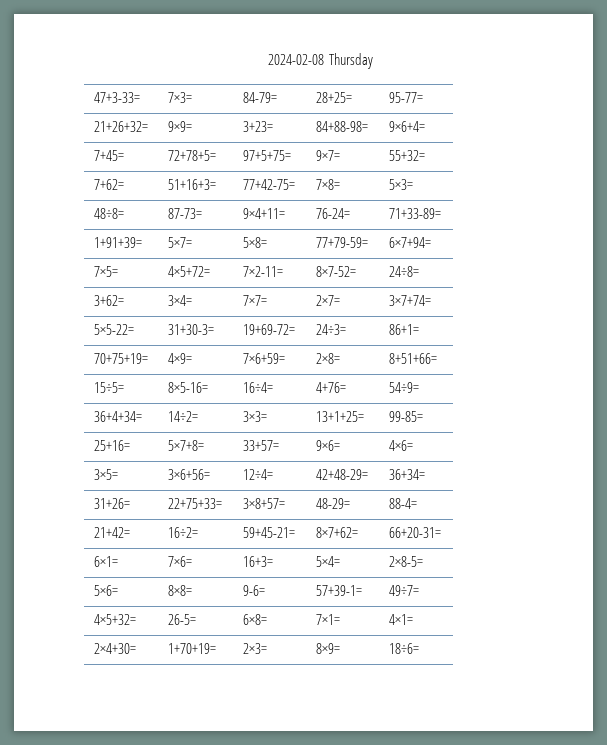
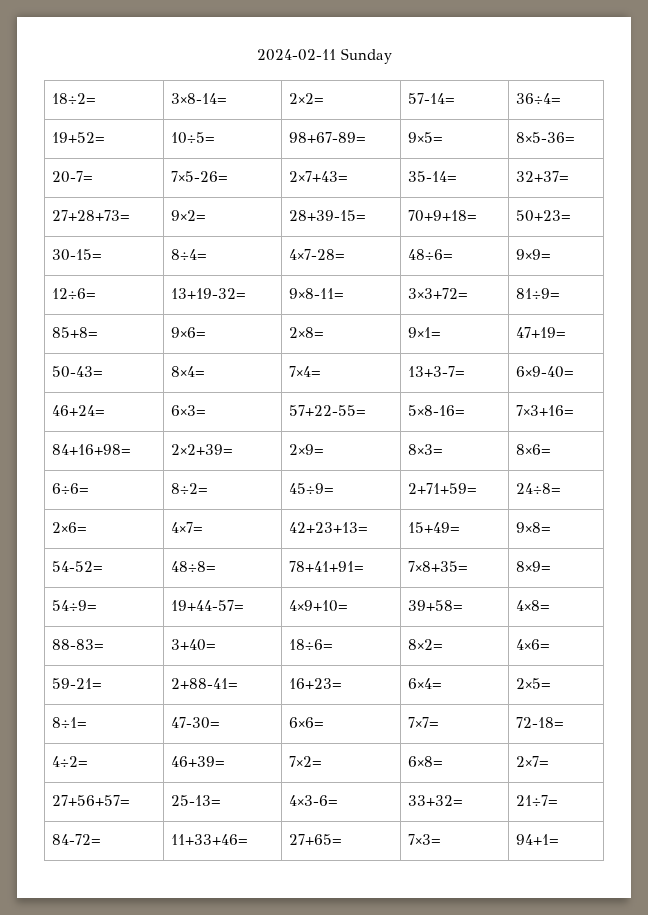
[268,53,373,69] [93,92,140,103] [167,92,192,103] [242,92,277,103] [315,92,352,103] [388,92,423,103] [93,121,148,132] [167,121,192,132] [242,121,273,132] [315,121,368,132] [388,121,425,132] [93,150,124,161] [167,150,216,161] [242,150,291,161] [315,150,340,161] [388,150,425,161] [93,179,124,190] [167,179,216,190] [242,179,295,190] [315,179,340,190] [388,179,413,190] [93,208,124,219] [167,208,202,219] [242,208,285,219] [315,208,350,219] [388,208,441,219] [93,237,142,248] [167,237,192,248] [242,237,267,248] [315,237,368,248] [388,237,431,248] [93,266,118,277] [167,266,210,277] [242,266,283,277] [315,266,356,277] [388,266,419,277] [93,295,124,306] [167,295,192,306] [242,295,267,306] [315,295,340,306] [388,295,431,306] [93,324,134,335] [167,324,214,335] [242,324,295,335] [315,324,346,335] [388,324,419,335] [93,353,148,364] [167,353,192,364] [242,353,285,364] [315,353,340,364] [388,353,437,364] [93,382,124,393] [167,382,208,393] [242,382,273,393] [315,382,346,393] [388,382,419,393] [93,411,142,422] [167,411,198,422] [242,411,267,422] [315,411,364,422] [388,411,423,422] [93,440,130,451] [167,440,204,451] [242,440,279,451] [315,440,340,451] [388,440,413,451] [93,469,118,480] [167,469,210,480] [242,469,273,480] [315,469,368,480] [388,469,425,480] [93,498,130,509] [167,498,222,509] [242,498,285,509] [315,498,350,509] [388,498,417,509] [93,527,130,538] [167,527,198,538] [242,527,295,538] [315,527,358,538] [388,527,441,538] [93,556,118,567] [167,556,192,567] [242,556,273,567] [315,556,340,567] [388,556,423,567] [93,585,118,596] [167,585,192,596] [242,585,265,596] [315,585,362,596] [388,585,419,596] [93,614,136,625] [167,614,196,625] [242,614,267,625] [315,614,340,625] [388,614,413,625] [93,643,136,654] [167,643,216,654] [242,643,267,654] [315,643,340,654] [388,643,419,654] 2024-02-08 Thursday // 47+3-33= | 7×3= | 84-79= | 28+25= | 95-77= // 21+26+32= | 9×9= | 3+23= | 84+88-98= | 9×6+4= // 7+45= | 72+78+5= | 97+5+75= | 9×7= | 55+32= // 7+62= | 51+16+3= | 77+42-75= | 7×8= | 5×3= // 48÷8= | 87-73= | 9×4+11= | 76-24= | 71+33-89= // 1+91+39= | 5×7= | 5×8= | 77+79-59= | 6×7+94= // 7×5= | 4×5+72= | 7×2-11= | 8×7-52= | 24÷8= // 3+62= | 3×4= | 7×7= | 2×7= | 3×7+74= // 5×5-22= | 31+30-3= | 19+69-72= | 24÷3= | 86+1= // 70+75+19= | 4×9= | 7×6+59= | 2×8= | 8+51+66= // 15÷5= | 8×5-16= | 16÷4= | 4+76= | 54÷9= // 36+4+34= | 14÷2= | 3×3= | 13+1+25= | 99-85= // 25+16= | 5×7+8= | 33+57= | 9×6= | 4×6= // 3×5= | 3×6+56= | 12÷4= | 42+48-29= | 36+34= // 31+26= | 22+75+33= | 3×8+57= | 48-29= | 88-4= // 21+42= | 16÷2= | 59+45-21= | 8×7+62= | 66+20-31= // 6×1= | 7×6= | 16+3= | 5×4= | 2×8-5= // 5×6= | 8×8= | 9-6= | 57+39-1= | 49÷7= // 4×5+32= | 26-5= | 6×8= | 7×1= | 4×1= // 2×4+30= | 1+70+19= | 2×3= | 8×9= | 18÷6= -> [256,48,392,64] [51,93,96,104] [170,93,227,104] [288,93,324,104] [407,93,455,104] [515,93,561,104] [51,132,105,143] [170,132,215,144] [288,132,366,143] [407,132,443,143] [515,132,575,143] [51,171,93,183] [170,171,228,182] [288,171,348,182] [407,171,457,182] [515,171,569,182] [51,210,130,221] [170,210,206,221] [288,210,366,221] [407,210,477,222] [515,210,571,222] [51,249,102,261] [170,249,207,260] [288,249,345,260] [407,249,453,260] [515,249,551,260] [51,288,96,299] [170,288,246,299] [288,288,344,299] [407,288,468,299] [515,288,560,299] [51,327,98,338] [170,327,206,338] [288,327,324,338] [407,327,441,338] [515,327,566,338] [51,366,103,378] [170,366,205,377] [288,366,321,377] [407,366,465,377] [515,366,574,378] [51,405,105,416] [170,405,206,416] [288,405,366,416] [407,405,465,416] [515,405,574,416] [51,444,131,455] [170,444,233,455] [288,444,324,455] [407,444,443,455] [515,444,551,455] [51,483,89,494] [170,483,208,494] [288,483,334,494] [407,483,477,494] [515,483,561,494] [51,522,87,533] [170,522,203,533] [288,522,368,533] [407,522,460,533] [515,522,551,533] [51,561,103,572] [170,561,216,572] [288,561,364,572] [407,561,468,572] [515,561,551,572] [51,600,97,611] [170,600,244,611] [288,600,348,612] [407,600,463,611] [515,600,550,611] [51,639,104,650] [170,639,216,651] [288,639,333,650] [407,639,443,650] [515,639,550,650] [51,678,102,689] [170,678,238,689] [288,678,342,689] [407,678,442,689] [515,678,551,689] [51,717,87,728] [170,717,220,729] [288,717,324,728] [407,717,439,728] [515,717,564,728] [51,756,88,767] [170,756,225,767] [288,756,322,767] [407,756,443,767] [515,756,549,767] [51,795,130,806] [170,795,221,806] [288,795,338,806] [407,795,463,806] [515,795,558,806] [51,834,101,845] [170,834,248,845] [288,834,342,845] [407,834,441,845] [515,834,559,845] 2024-02-11 Sunday // 18÷2= | 3×8-14= | 2×2= | 57-14= | 36÷4= // 19+52= | 10÷5= | 98+67-89= | 9×5= | 8×5-36= // 20-7= | 7×5-26= | 2×7+43= | 35-14= | 32+37= // 27+28+73= | 9×2= | 28+39-15= | 70+9+18= | 50+23= // 30-15= | 8÷4= | 4×7-28= | 48÷6= | 9×9= // 12÷6= | 13+19-32= | 9×8-11= | 3×3+72= | 81÷9= // 85+8= | 9×6= | 2×8= | 9×1= | 47+19= // 50-43= | 8×4= | 7×4= | 13+3-7= | 6×9-40= // 46+24= | 6×3= | 57+22-55= | 5×8-16= | 7×3+16= // 84+16+98= | 2×2+39= | 2×9= | 8×3= | 8×6= // 6÷6= | 8÷2= | 45÷9= | 2+71+59= | 24÷8= // 2×6= | 4×7= | 42+23+13= | 15+49= | 9×8= // 54-52= | 48÷8= | 78+41+91= | 7×8+35= | 8×9= // 54÷9= | 19+44-57= | 4×9+10= | 39+58= | 4×8= // 88-83= | 3+40= | 18÷6= | 8×2= | 4×6= // 59-21= | 2+88-41= | 16+23= | 6×4= | 2×5= // 8÷1= | 47-30= | 6×6= | 7×7= | 72-18= // 4÷2= | 46+39= | 7×2= | 6×8= | 2×7= // 27+56+57= | 25-13= | 4×3-6= | 33+32= | 21÷7= // 84-72= | 11+33+46= | 27+65= | 7×3= | 94+1=

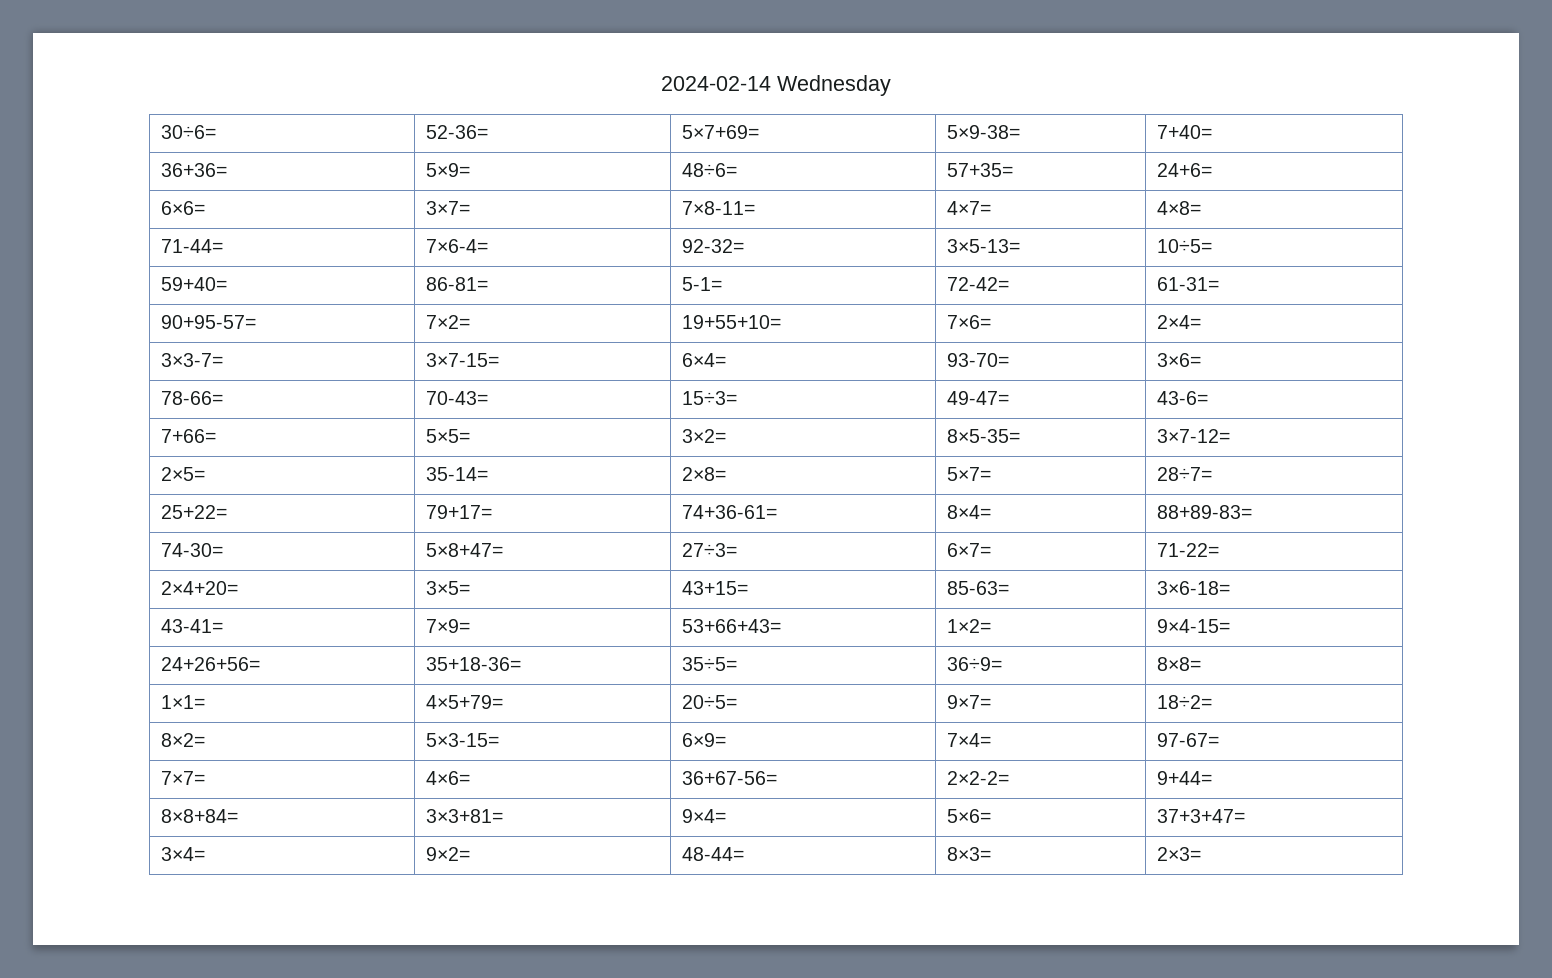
[256,48,392,64] [51,93,96,104] [170,93,227,104] [288,93,324,104] [407,93,455,104] [515,93,561,104] [51,132,105,143] [170,132,215,144] [288,132,366,143] [407,132,443,143] [515,132,575,143] [51,171,93,183] [170,171,228,182] [288,171,348,182] [407,171,457,182] [515,171,569,182] [51,210,130,221] [170,210,206,221] [288,210,366,221] [407,210,477,222] [515,210,571,222] [51,249,102,261] [170,249,207,260] [288,249,345,260] [407,249,453,260] [515,249,551,260] [51,288,96,299] [170,288,246,299] [288,288,344,299] [407,288,468,299] [515,288,560,299] [51,327,98,338] [170,327,206,338] [288,327,324,338] [407,327,441,338] [515,327,566,338] [51,366,103,378] [170,366,205,377] [288,366,321,377] [407,366,465,377] [515,366,574,378] [51,405,105,416] [170,405,206,416] [288,405,366,416] [407,405,465,416] [515,405,574,416] [51,444,131,455] [170,444,233,455] [288,444,324,455] [407,444,443,455] [515,444,551,455] [51,483,89,494] [170,483,208,494] [288,483,334,494] [407,483,477,494] [515,483,561,494] [51,522,87,533] [170,522,203,533] [288,522,368,533] [407,522,460,533] [515,522,551,533] [51,561,103,572] [170,561,216,572] [288,561,364,572] [407,561,468,572] [515,561,551,572] [51,600,97,611] [170,600,244,611] [288,600,348,612] [407,600,463,611] [515,600,550,611] [51,639,104,650] [170,639,216,651] [288,639,333,650] [407,639,443,650] [515,639,550,650] [51,678,102,689] [170,678,238,689] [288,678,342,689] [407,678,442,689] [515,678,551,689] [51,717,87,728] [170,717,220,729] [288,717,324,728] [407,717,439,728] [515,717,564,728] [51,756,88,767] [170,756,225,767] [288,756,322,767] [407,756,443,767] [515,756,549,767] [51,795,130,806] [170,795,221,806] [288,795,338,806] [407,795,463,806] [515,795,558,806] [51,834,101,845] [170,834,248,845] [288,834,342,845] [407,834,441,845] [515,834,559,845] 2024-02-11 Sunday // 18÷2= | 3×8-14= | 2×2= | 57-14= | 36÷4= // 19+52= | 10÷5= | 98+67-89= | 9×5= | 8×5-36= // 20-7= | 7×5-26= | 2×7+43= | 35-14= | 32+37= // 27+28+73= | 9×2= | 28+39-15= | 70+9+18= | 50+23= // 30-15= | 8÷4= | 4×7-28= | 48÷6= | 9×9= // 12÷6= | 13+19-32= | 9×8-11= | 3×3+72= | 81÷9= // 85+8= | 9×6= | 2×8= | 9×1= | 47+19= // 50-43= | 8×4= | 7×4= | 13+3-7= | 6×9-40= // 46+24= | 6×3= | 57+22-55= | 5×8-16= | 7×3+16= // 84+16+98= | 2×2+39= | 2×9= | 8×3= | 8×6= // 6÷6= | 8÷2= | 45÷9= | 2+71+59= | 24÷8= // 2×6= | 4×7= | 42+23+13= | 15+49= | 9×8= // 54-52= | 48÷8= | 78+41+91= | 7×8+35= | 8×9= // 54÷9= | 19+44-57= | 4×9+10= | 39+58= | 4×8= // 88-83= | 3+40= | 18÷6= | 8×2= | 4×6= // 59-21= | 2+88-41= | 16+23= | 6×4= | 2×5= // 8÷1= | 47-30= | 6×6= | 7×7= | 72-18= // 4÷2= | 46+39= | 7×2= | 6×8= | 2×7= // 27+56+57= | 25-13= | 4×3-6= | 33+32= | 21÷7= // 84-72= | 11+33+46= | 27+65= | 7×3= | 94+1= -> [661,75,891,96] [160,125,216,139] [425,125,488,139] [681,125,759,139] [946,125,1020,139] [1156,125,1212,139] [160,163,227,177] [425,163,470,177] [681,163,737,177] [946,163,1013,177] [1156,163,1212,177] [160,201,205,215] [425,201,470,215] [681,201,755,215] [946,201,991,215] [1156,201,1201,215] [160,239,223,253] [425,239,488,253] [681,239,744,253] [946,239,1020,253] [1156,239,1212,253] [160,277,227,291] [425,277,488,291] [681,277,722,291] [946,277,1009,291] [1156,277,1219,291] [160,315,256,329] [425,315,470,329] [681,315,781,329] [946,315,991,329] [1156,315,1201,329] [160,353,223,367] [425,353,499,367] [681,353,726,367] [946,353,1009,367] [1156,353,1201,367] [160,391,223,405] [425,391,488,405] [681,391,737,405] [946,391,1009,405] [1156,391,1208,405] [160,429,216,443] [425,429,470,443] [681,429,726,443] [946,429,1020,443] [1156,429,1230,443] [160,467,205,481] [425,467,488,481] [681,467,726,481] [946,467,991,481] [1156,467,1212,481] [160,505,227,519] [425,505,492,519] [681,505,777,519] [946,505,991,519] [1156,505,1252,519] [160,543,223,557] [425,543,503,557] [681,543,737,557] [946,543,991,557] [1156,543,1219,557] [160,581,238,595] [425,581,470,595] [681,581,748,595] [946,581,1009,595] [1156,581,1230,595] [160,619,223,633] [425,619,470,633] [681,619,781,633] [946,619,991,633] [1156,619,1230,633] [160,657,260,671] [425,657,521,671] [681,657,737,671] [946,657,1002,671] [1156,657,1201,671] [160,695,205,709] [425,695,503,709] [681,695,737,709] [946,695,991,709] [1156,695,1212,709] [160,733,205,747] [425,733,499,747] [681,733,726,747] [946,733,991,747] [1156,733,1219,747] [160,771,205,785] [425,771,470,785] [681,771,777,785] [946,771,1009,785] [1156,771,1212,785] [160,809,238,823] [425,809,503,823] [681,809,726,823] [946,809,991,823] [1156,809,1245,823] [160,847,205,861] [425,847,470,861] [681,847,744,861] [946,847,991,861] [1156,847,1201,861] 2024-02-14 Wednesday // 30÷6= | 52-36= | 5×7+69= | 5×9-38= | 7+40= // 36+36= | 5×9= | 48÷6= | 57+35= | 24+6= // 6×6= | 3×7= | 7×8-11= | 4×7= | 4×8= // 71-44= | 7×6-4= | 92-32= | 3×5-13= | 10÷5= // 59+40= | 86-81= | 5-1= | 72-42= | 61-31= // 90+95-57= | 7×2= | 19+55+10= | 7×6= | 2×4= // 3×3-7= | 3×7-15= | 6×4= | 93-70= | 3×6= // 78-66= | 70-43= | 15÷3= | 49-47= | 43-6= // 7+66= | 5×5= | 3×2= | 8×5-35= | 3×7-12= // 2×5= | 35-14= | 2×8= | 5×7= | 28÷7= // 25+22= | 79+17= | 74+36-61= | 8×4= | 88+89-83= // 74-30= | 5×8+47= | 27÷3= | 6×7= | 71-22= // 2×4+20= | 3×5= | 43+15= | 85-63= | 3×6-18= // 43-41= | 7×9= | 53+66+43= | 1×2= | 9×4-15= // 24+26+56= | 35+18-36= | 35÷5= | 36÷9= | 8×8= // 1×1= | 4×5+79= | 20÷5= | 9×7= | 18÷2= // 8×2= | 5×3-15= | 6×9= | 7×4= | 97-67= // 7×7= | 4×6= | 36+67-56= | 2×2-2= | 9+44= // 8×8+84= | 3×3+81= | 9×4= | 5×6= | 37+3+47= // 3×4= | 9×2= | 48-44= | 8×3= | 2×3=

